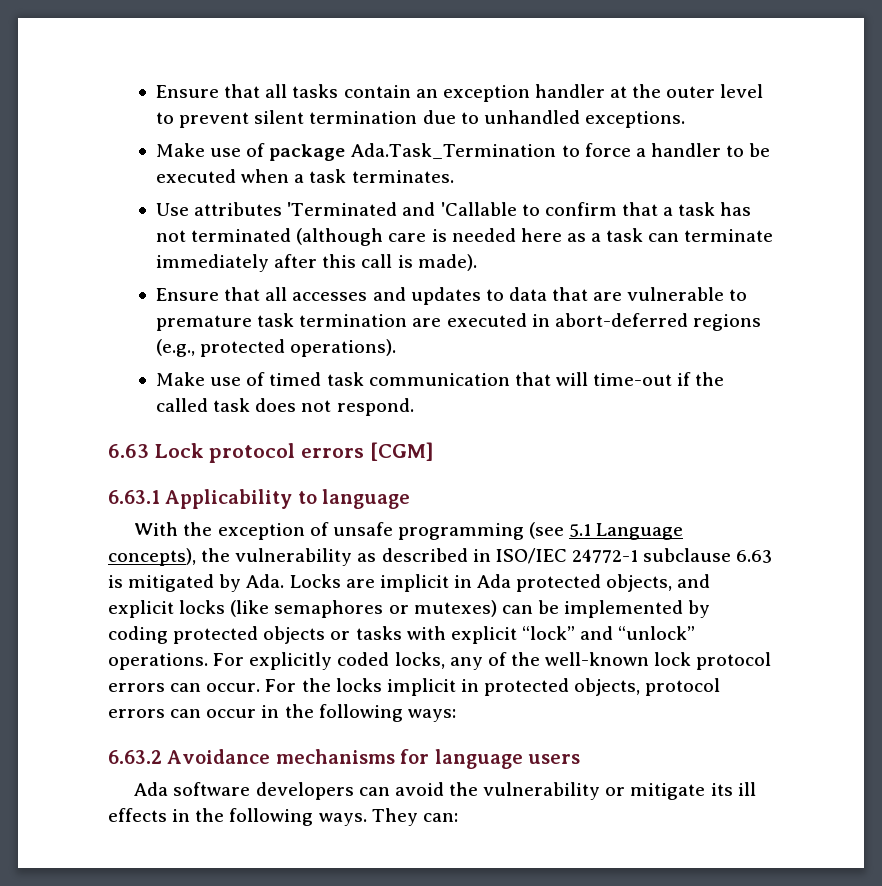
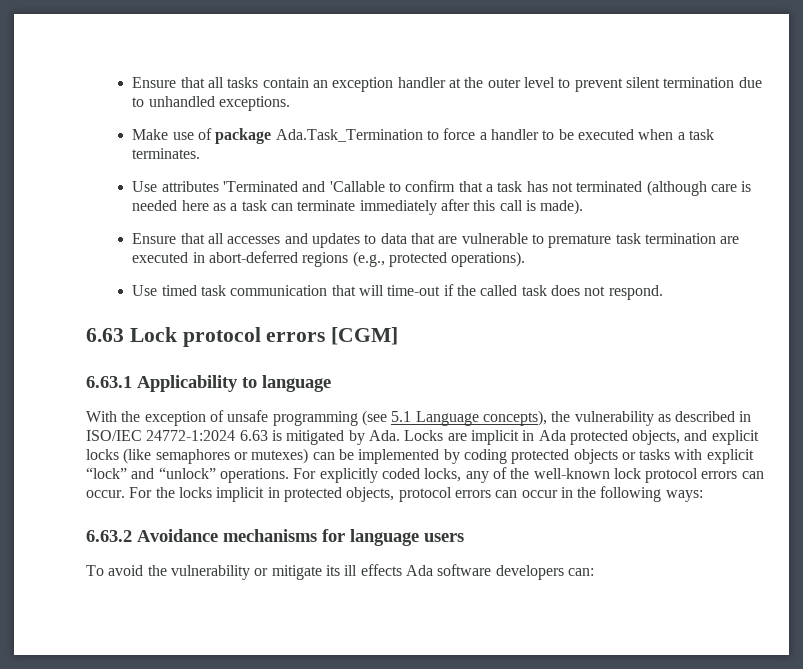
[155,372,266,386] Make use of -> [132,285,158,296] Use
[571,548,732,563] 24772-1 subclause -> [146,430,236,441] 24772-1:2024
[134,782,390,800] Ada software developers can -> [86,565,104,576] To
[172,808,418,826] in the following ways. They -> [405,564,564,580] Ada software developers

